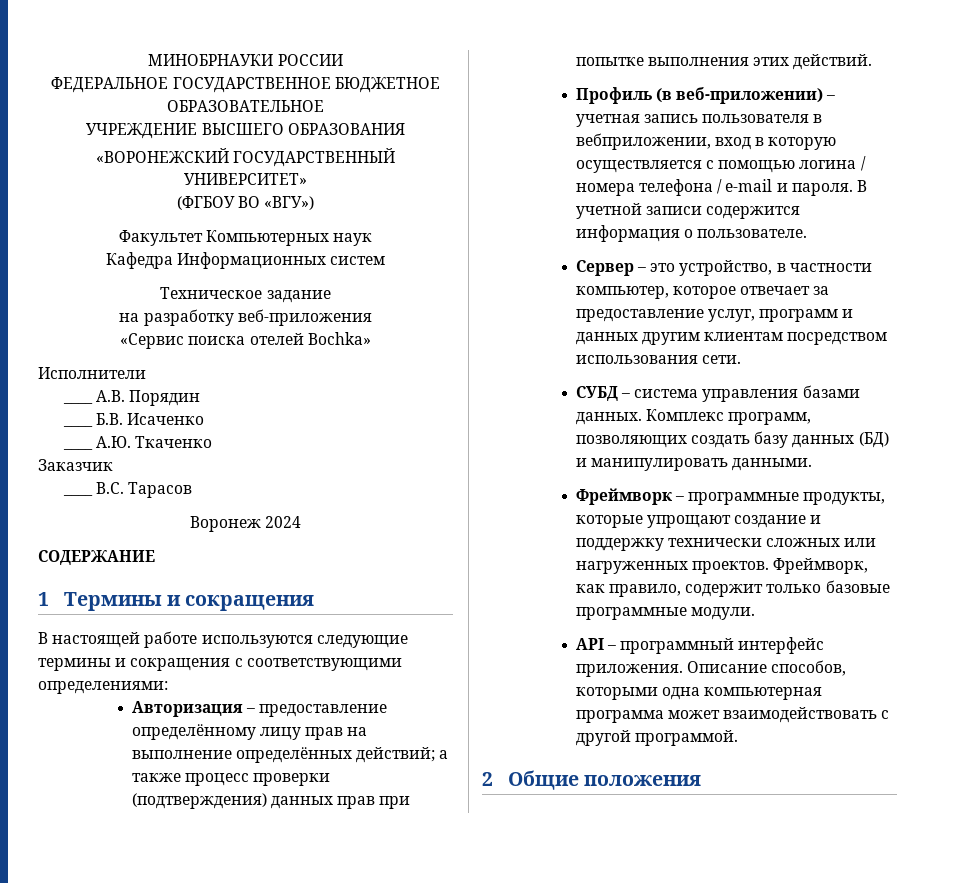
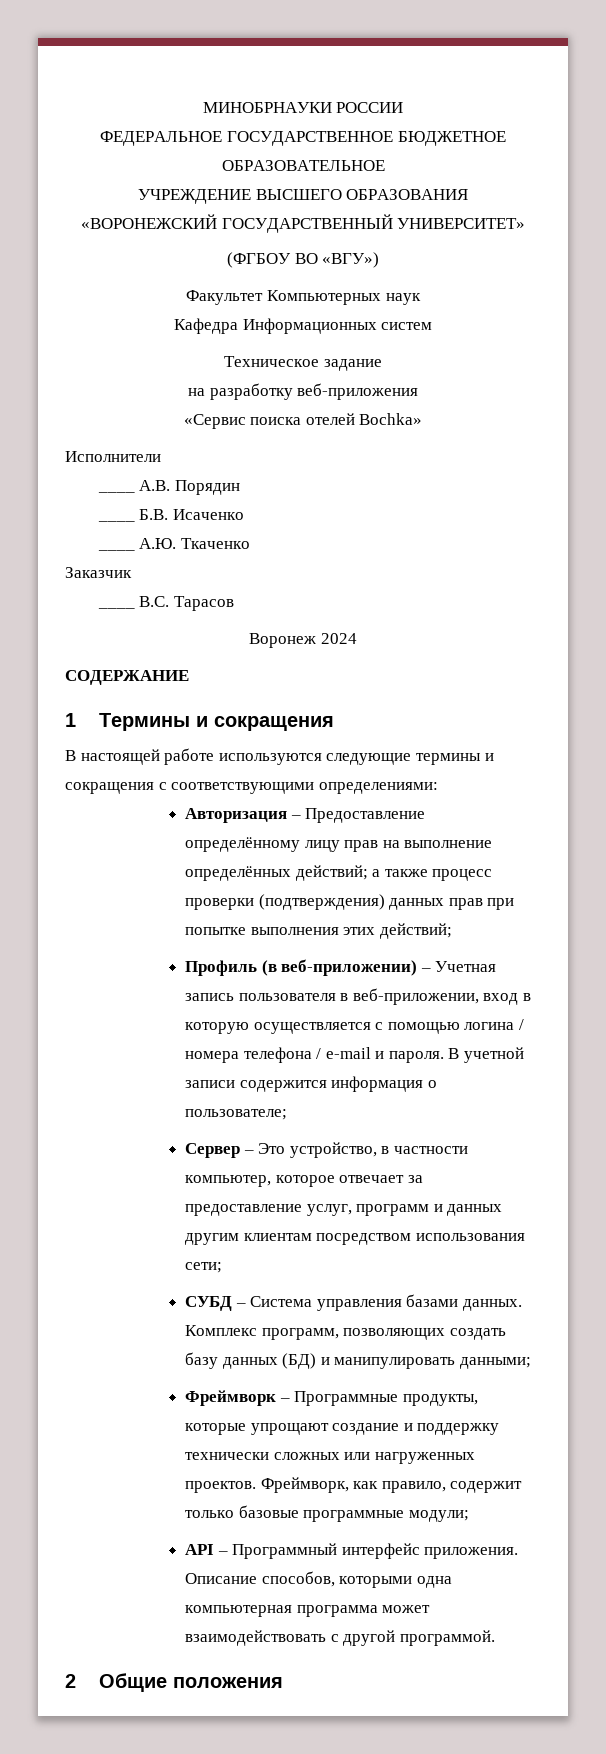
[259,704,388,717] предоставление -> [305,808,426,823] Предоставление
[793,54,873,70] действий. -> [379,923,452,939] действий;
[575,114,640,127] учетная -> [435,961,497,972] Учетная
[575,133,711,150] вебприложении, -> [352,988,479,1005] веб-приложении,
[697,229,808,238] пользователе. -> [184,1109,287,1120] пользователе;
[650,263,676,272] это -> [258,1143,286,1154] Это
[701,355,741,364] сети. -> [184,1262,222,1273] сети;
[634,389,699,398] система -> [250,1296,313,1307] Система
[732,458,813,471] данными. -> [459,1357,531,1369] данными;
[688,492,800,505] программные -> [294,1391,399,1406] Программные
[690,607,755,620] модули. -> [408,1510,469,1522] модули;
[620,638,735,654] программный -> [232,1543,338,1559] Программный

